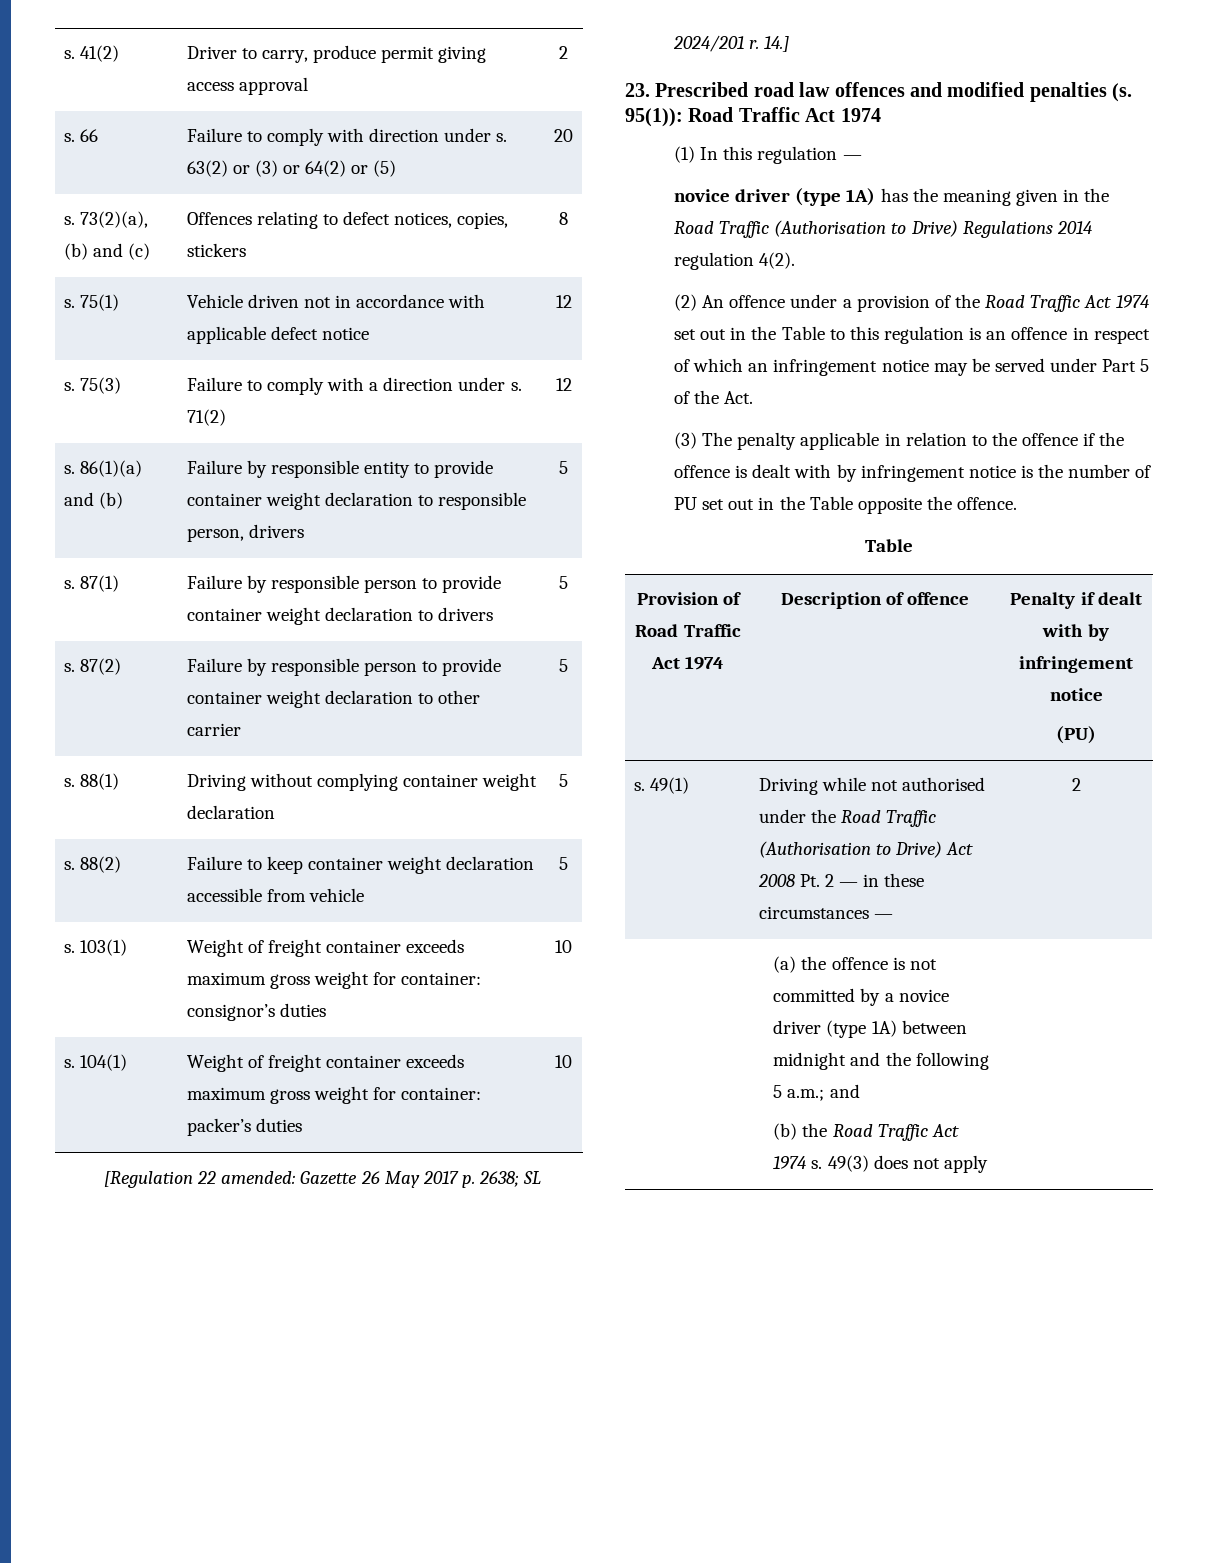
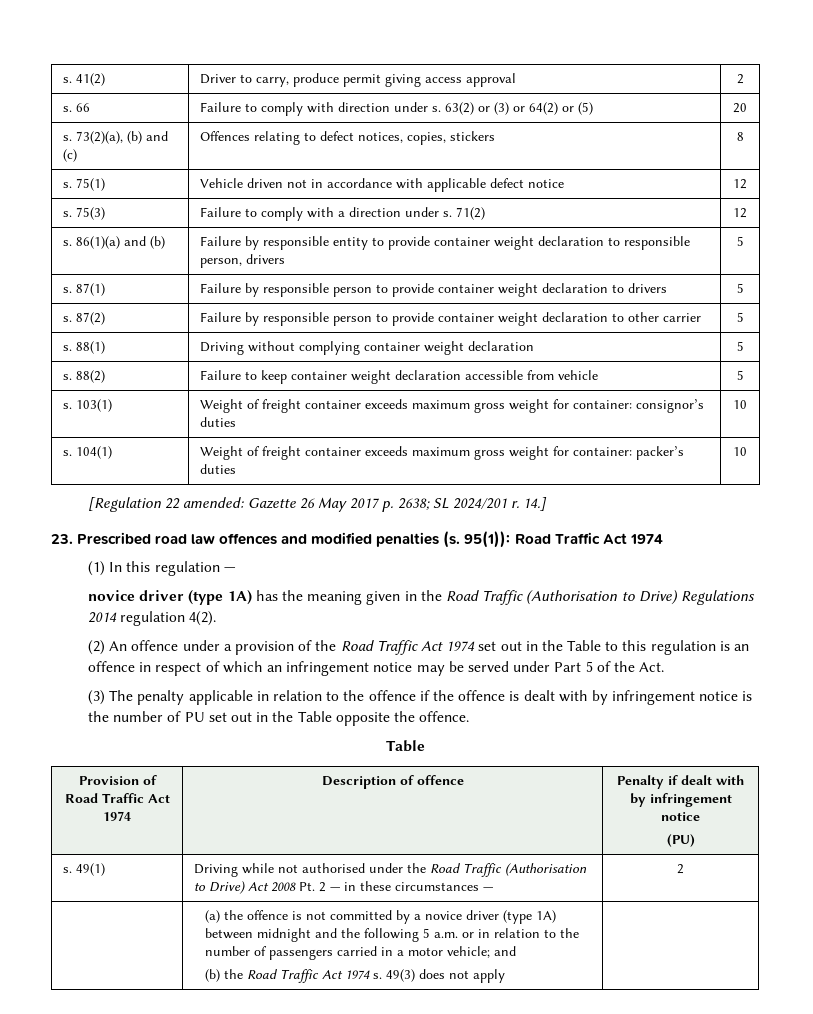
[787,1089,825,1101] a.m.; -> [433,928,579,938] [204,946,490,960] a.m. or in relation to the number of passengers carried in a motor vehicle;

